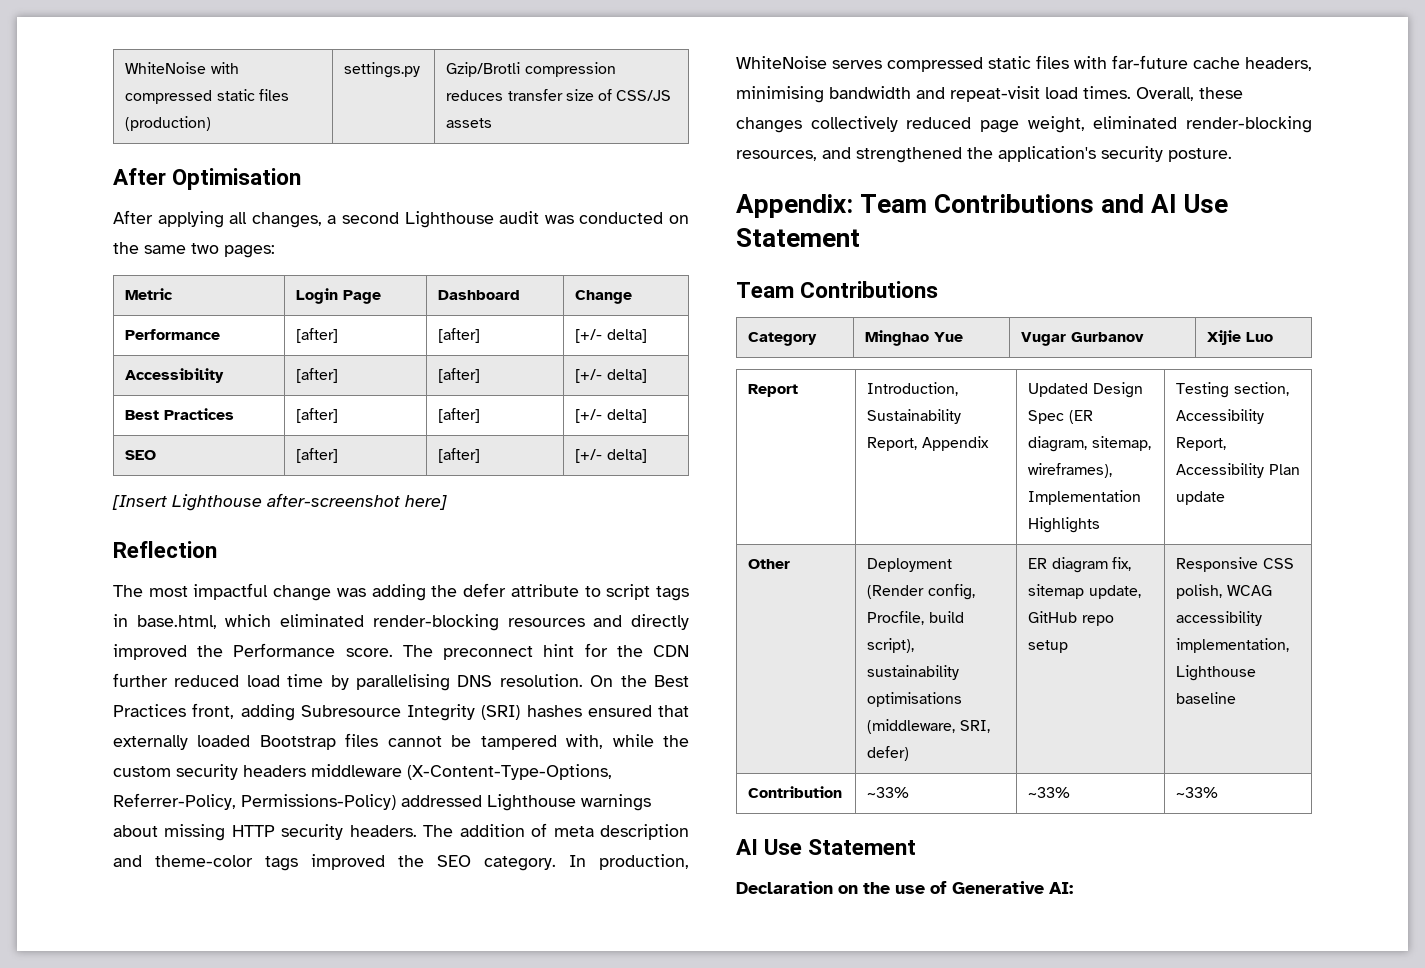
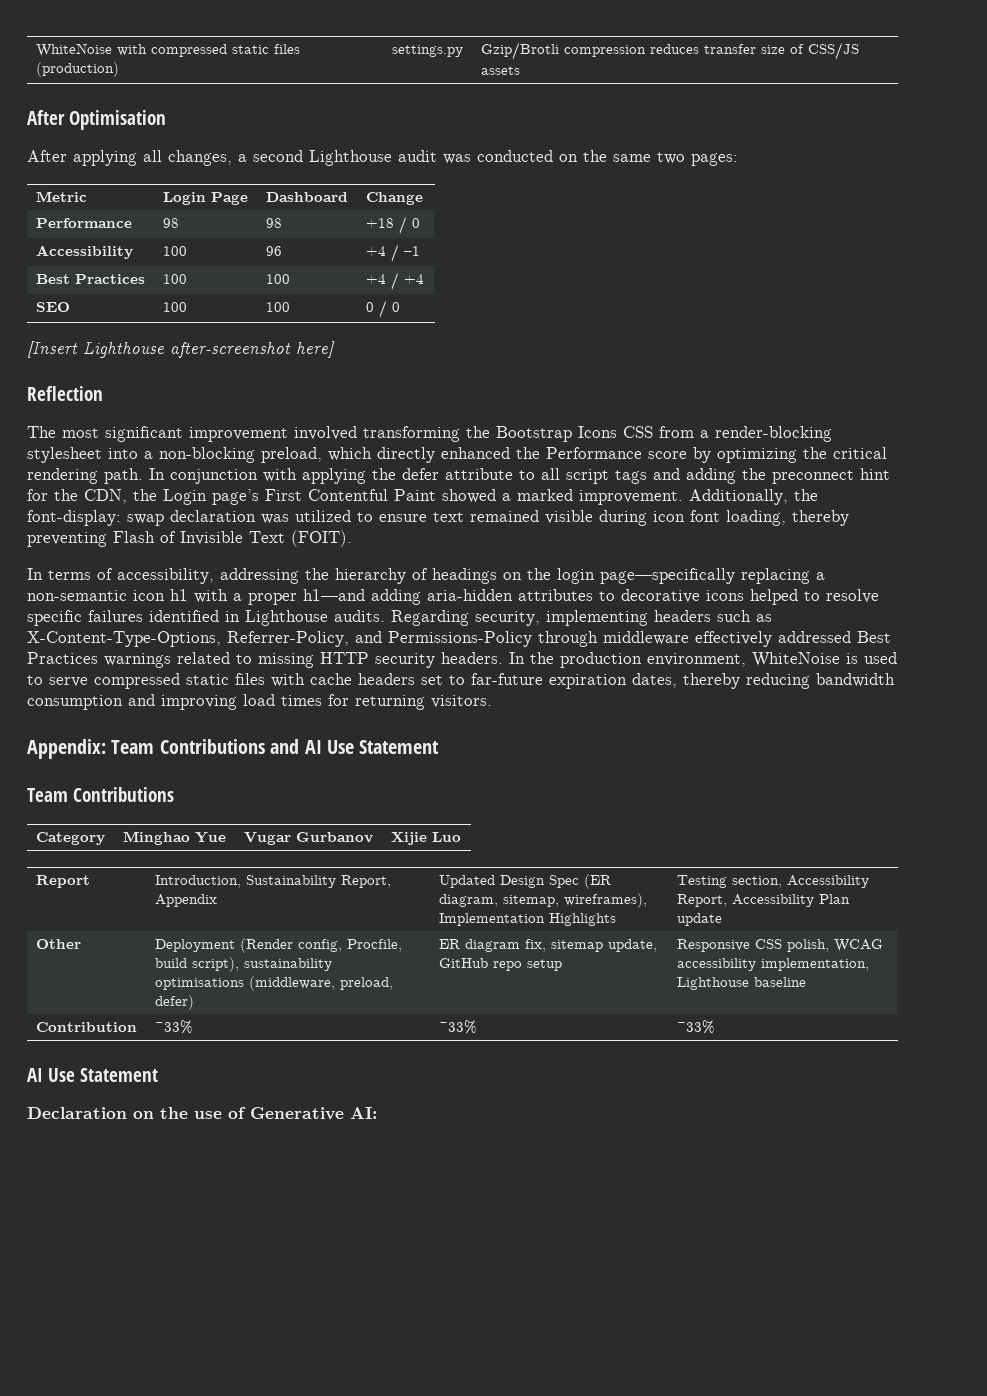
[296,328,339,343] [438,328,481,343] [575,329,647,343] [125,368,225,383] [296,368,339,383] [438,368,481,383] [575,369,647,383] [125,408,234,420] [296,408,339,423] [438,408,481,423] [575,409,647,423] [125,450,157,460] [296,448,339,463] [438,448,481,463] [575,449,647,463] [after] | [after] | [+/- delta] // Accessibility | [after] | [after] | [+/- delta] // Best Practices | [after] | [after] | [+/- delta] // SEO | [after] | [after] | [+/- delta] -> [162,218,179,228] [265,218,282,228] [365,216,420,234] [35,245,133,259] [162,246,187,256] [265,246,282,256] [365,244,420,262] [35,274,145,284] [162,274,187,284] [265,274,290,284] [365,272,424,290] [35,302,70,312] [162,302,187,312] [265,302,290,312] [365,300,400,318] 98 | 98 | +18 / 0 // Accessibility | 100 | 96 | +4 / –1 // Best Practices | 100 | 100 | +4 / +4 // SEO | 100 | 100 | 0 / 0
[193,583,426,601] impactful change was adding -> [105,426,832,442] [27,447,887,463] [27,468,366,484] significant improvement involved transforming the Bootstrap Icons CSS from a render-blocking stylesheet into a non-blocking preload, which directly enhanced the Performance score by optimizing the critical rendering path. In conjunction with applying
(601, 591) none -> [541,468,560,480] all
[113,614,689,631] [113,643,689,660] [113,673,689,691] [113,703,689,721] [113,733,690,750] [113,764,612,780] [113,793,651,811] [113,823,690,841] [113,854,689,871] [736,55,1312,72] [736,86,1243,103] [736,116,1312,133] [736,146,1232,163] in base.html, which eliminated render-blocking resources and directly improved the Performance score. The preconnect hint for the CDN further reduced load time by parallelising DNS resolution. On the Best Practices front, adding Subresource Integrity (SRI) hashes ensured that externally loaded Bootstrap files cannot be tampered with, while the custom security headers middleware (X-Content-Type-Options, Referrer-Policy, Permissions-Policy) addressed Lighthouse warnings about missing HTTP security headers. The addition of meta description and theme-color tags improved the SEO category. In production, WhiteNoise serves compressed static files with far-future cache headers, minimising bandwidth and repeat-visit load times. Overall, these changes collectively reduced page weight, eliminated render-blocking resources, and strengthened the application's security posture. -> [653,468,890,484] [27,489,818,505] [27,510,849,526] [27,530,352,547] [27,568,825,584] [27,589,879,605] [27,610,772,626] [27,631,891,647] [27,652,897,668] [27,673,895,689] [27,694,492,710] and adding the preconnect hint for the CDN, the Login page’s First Contentful Paint showed a marked improvement. Additionally, the font-display: swap declaration was utilized to ensure text remained visible during icon font loading, thereby preventing Flash of Invisible Text (FOIT). // In terms of accessibility, addressing the hierarchy of headings on the login page—specifically replacing a non-semantic icon h1 with a proper h1—and adding aria-hidden attributes to decorative icons helped to resolve specific failures identified in Lighthouse audits. Regarding security, implementing headers such as X-Content-Type-Options, Referrer-Policy, and Permissions-Policy through middleware effectively addressed Best Practices warnings related to missing HTTP security headers. In the production environment, WhiteNoise is used to serve compressed static files with cache headers set to far-future expiration dates, thereby reducing bandwidth consumption and improving load times for returning visitors.
[959,720,990,733] SRI, -> [339,977,393,990] preload,

